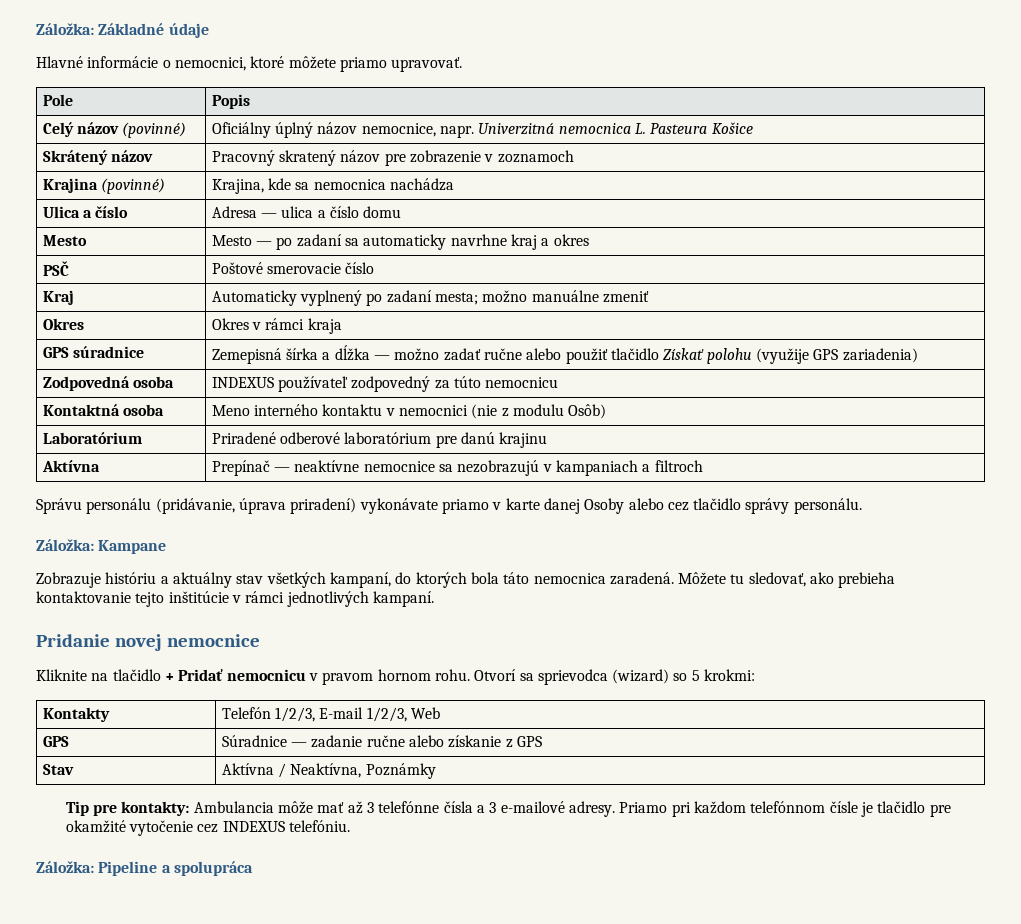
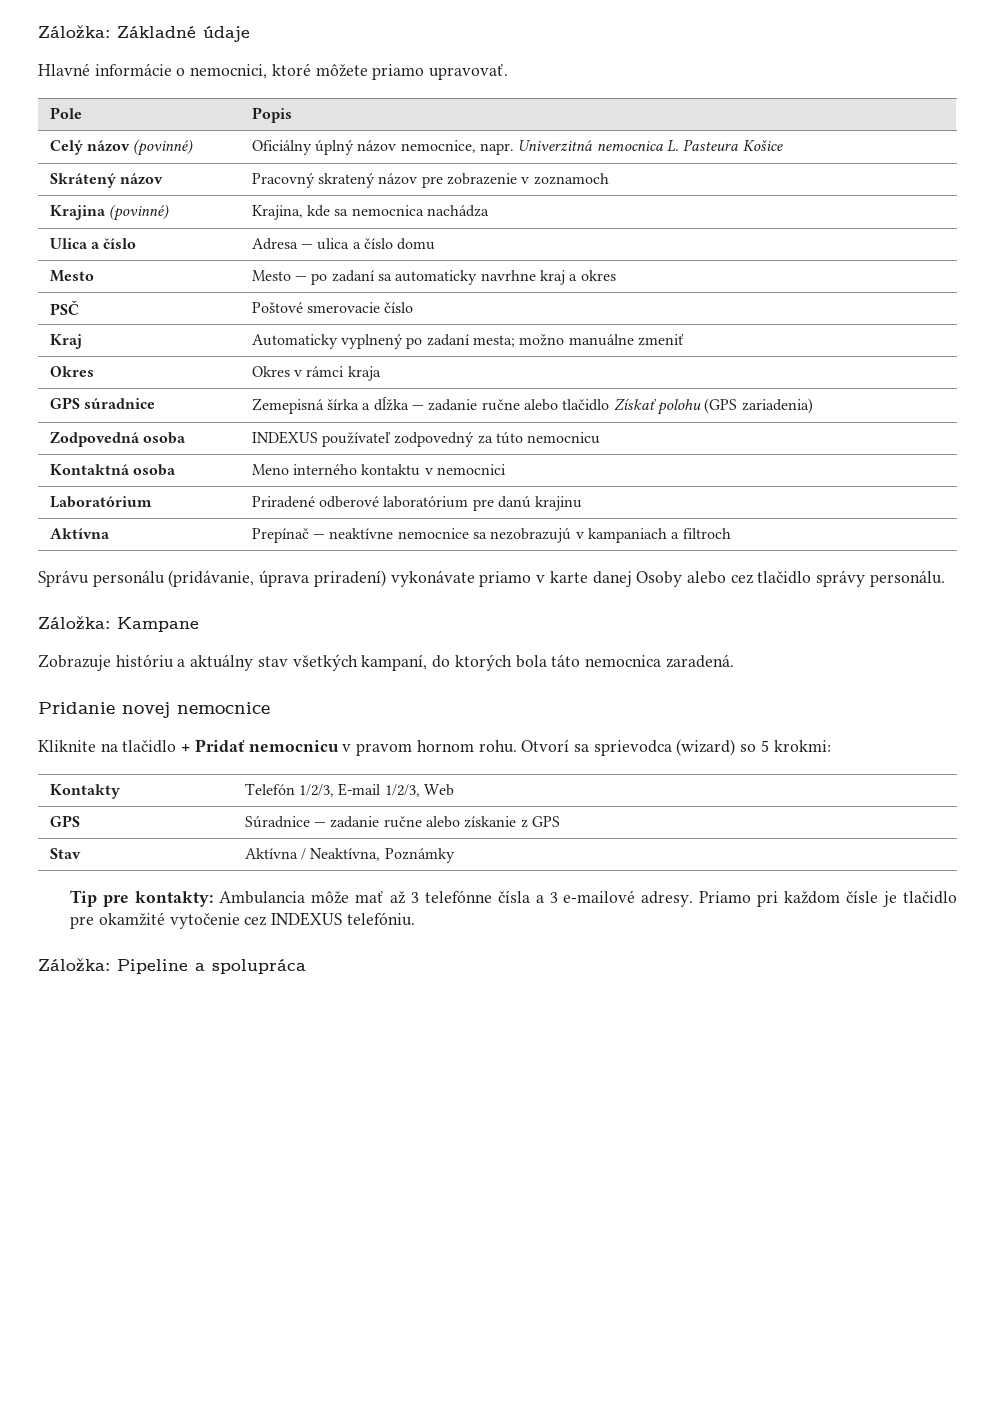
[394,348,608,364] možno zadať ručne alebo použiť -> [428,399,559,411] zadanie ručne alebo
[755,348,839,364] (využije GPS -> [704,398,738,414] (GPS
[471,404,607,419] (nie z modulu Osôb) -> (507, 469) none
[678,572,896,588] [36,591,434,607] Môžete tu sledovať, ako prebieha kontaktovanie tejto inštitúcie v rámci jednotlivých kampaní. -> (734, 661) none
[750,801,826,813] telefónnom -> (841, 897) none

